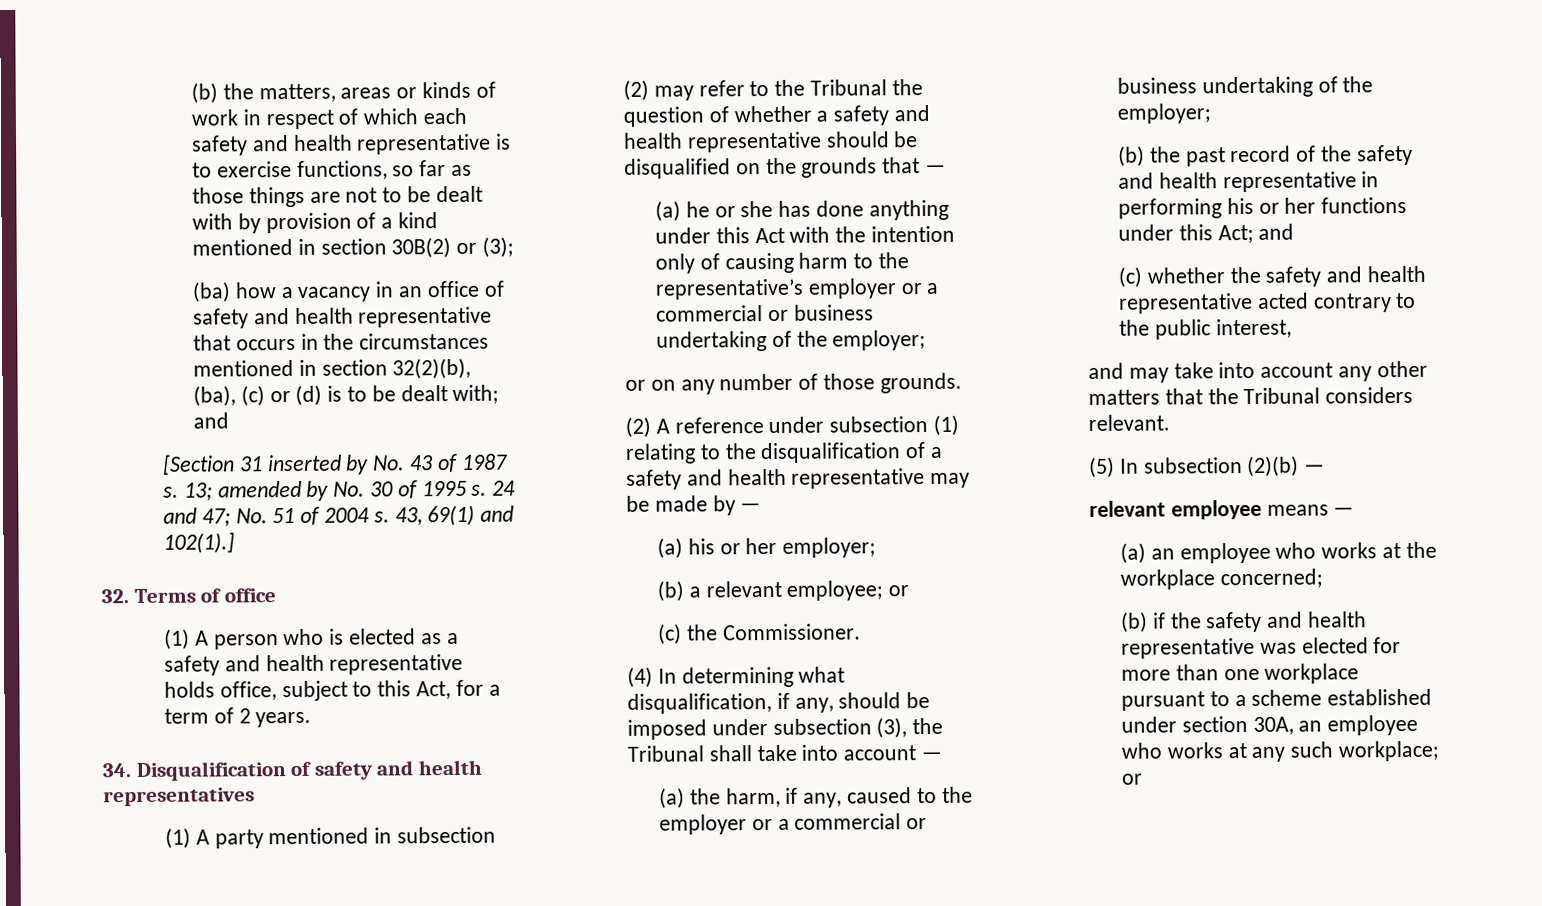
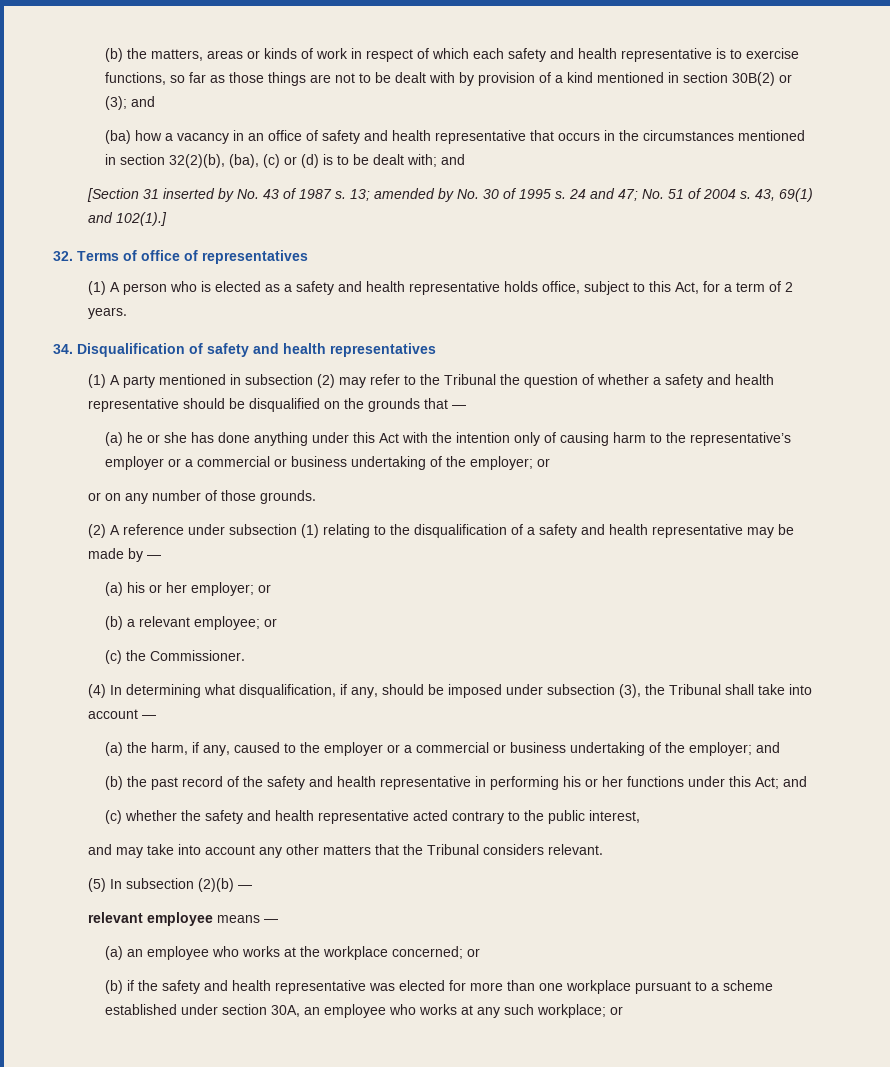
(514, 247) none -> [131,96,156,107] and
(276, 595) none -> [184,250,308,264] of representatives
(927, 340) none -> [537,458,551,467] or
(877, 547) none -> [258,584,272,593] or
(1211, 113) none -> [756,742,781,753] and
(1323, 578) none -> [467,948,481,957] or

